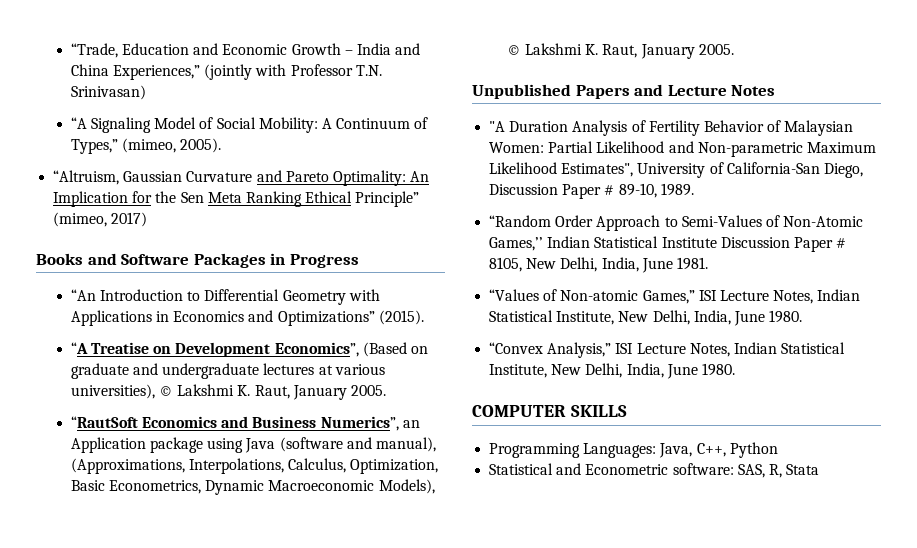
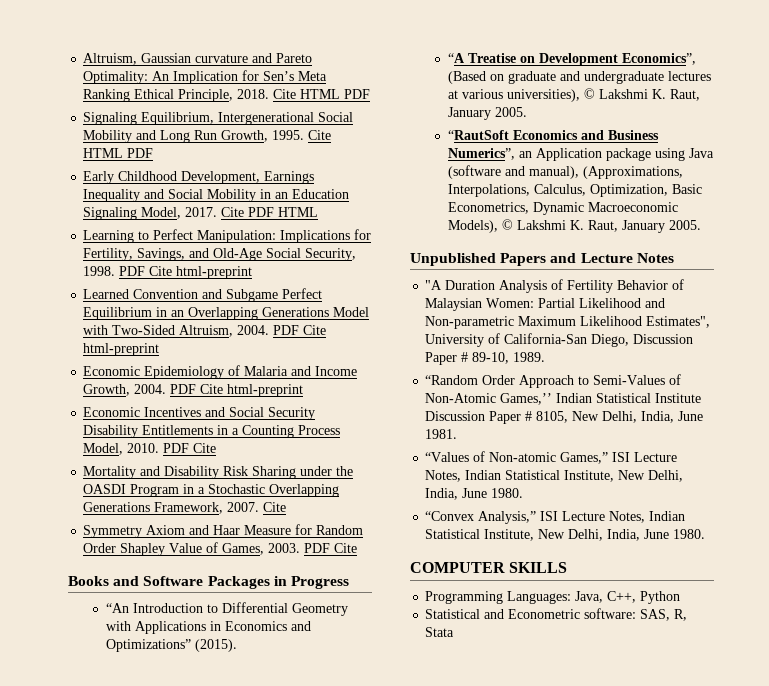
[70,43,421,58] [70,64,382,80] [70,85,146,100] [70,117,429,133] [70,138,222,154] [53,170,253,185] “Trade, Education and Economic Growth – India and China Experiences,” (jointly with Professor T.N. Srinivasan) // “A Signaling Model of Social Mobility: A Continuum of Types,” (mimeo, 2005). // “Altruism, Gaussian Curvature -> [83,53,249,65] Altruism, Gaussian curvature
[155,191,204,203] the Sen -> [263,71,295,81] Sen’s
[355,191,420,207] [53,212,148,227] Principle” (mimeo, 2017) -> [178,89,371,102] [83,112,354,125] [83,130,332,143] [83,148,154,158] [83,171,315,184] [83,189,350,202] [83,207,319,220] [83,229,372,243] [83,248,357,261] [83,266,253,279] [83,288,323,302] [83,307,370,320] [83,325,327,337] [83,343,160,356] [83,365,358,379] [83,384,304,397] [83,407,316,420] [83,425,341,438] [83,443,217,455] [83,466,354,479] [83,484,340,497] [83,502,287,514] [83,524,364,538] [83,542,358,556] Principle, 2018. Cite HTML PDF // Signaling Equilibrium, Intergenerational Social Mobility and Long Run Growth, 1995. Cite HTML PDF // Early Childhood Development, Earnings Inequality and Social Mobility in an Education Signaling Model, 2017. Cite PDF HTML // Learning to Perfect Manipulation: Implications for Fertility, Savings, and Old-Age Social Security, 1998. PDF Cite html-preprint // Learned Convention and Subgame Perfect Equilibrium in an Overlapping Generations Model with Two-Sided Altruism, 2004. PDF Cite html-preprint // Economic Epidemiology of Malaria and Income Growth, 2004. PDF Cite html-preprint // Economic Incentives and Social Security Disability Entitlements in a Counting Process Model, 2010. PDF Cite // Mortality and Disability Risk Sharing under the OASDI Program in a Stochastic Overlapping Generations Framework, 2007. Cite // Symmetry Axiom and Haar Measure for Random Order Shapley Value of Games, 2003. PDF Cite

